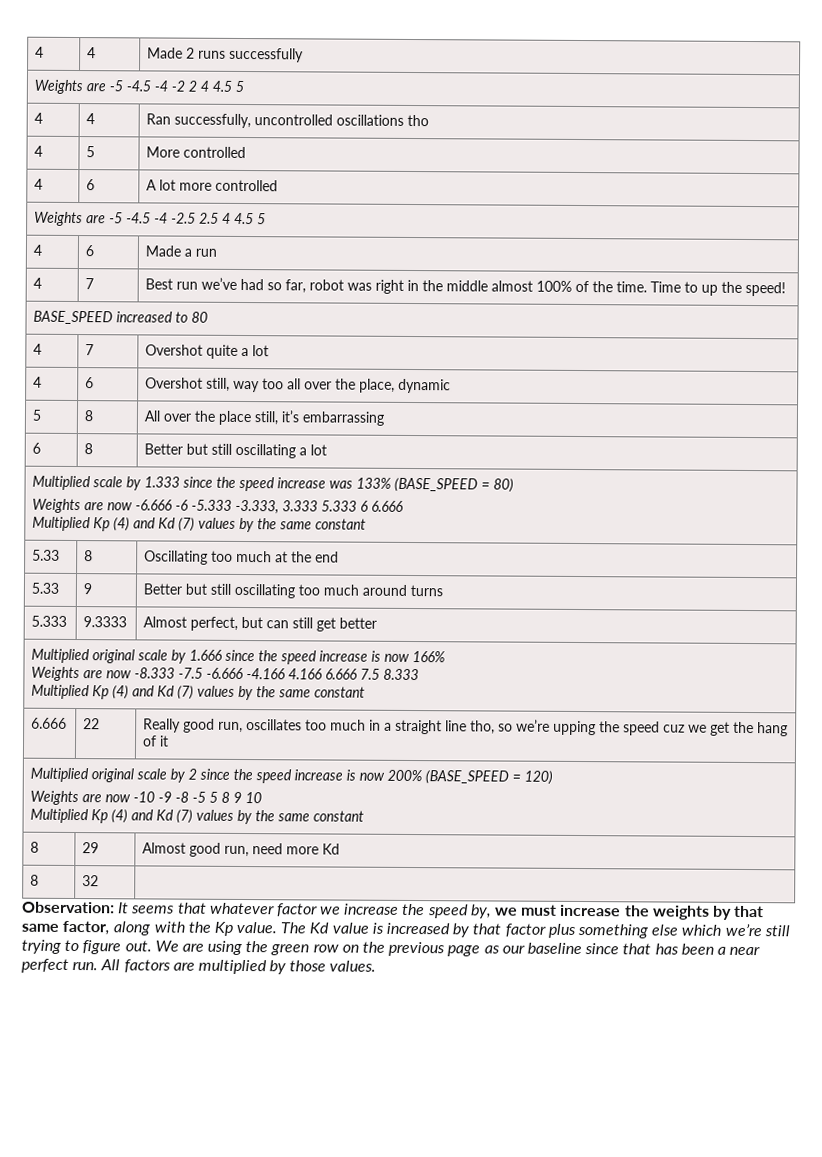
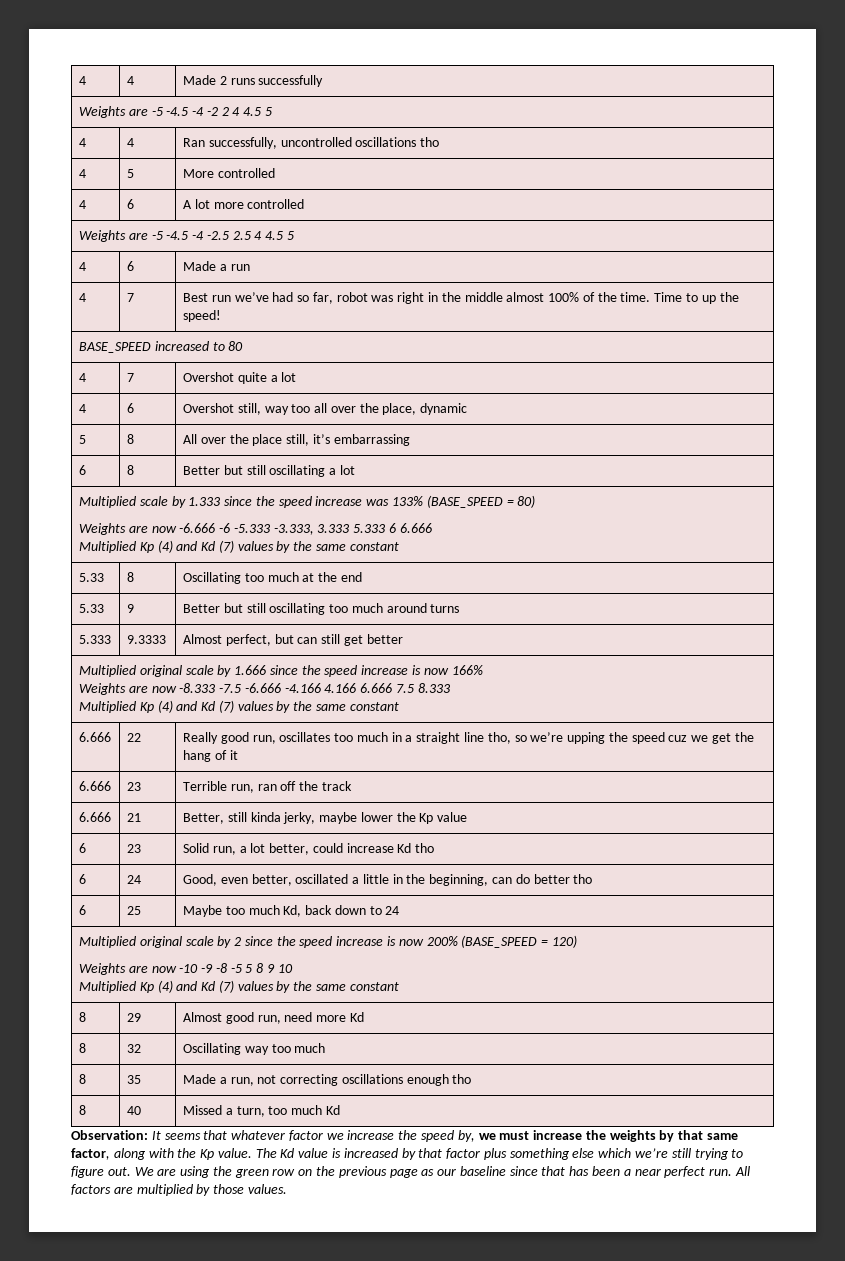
(170, 741) none -> [78,781,111,791] [126,782,141,791] [182,781,352,793] [78,812,111,822] [126,813,141,822] [182,812,468,824] [78,843,86,853] [126,844,141,853] [182,843,435,855] [78,874,86,884] [126,875,141,884] [182,874,593,886] [78,905,86,915] [126,906,141,915] [182,905,400,917] // 6.666 | 23 | Terrible run, ran off the track // 6.666 | 21 | Better, still kinda jerky, maybe lower the Kp value // 6 | 23 | Solid run, a lot better, could increase Kd tho // 6 | 24 | Good, even better, oscillated a little in the beginning, can do better tho // 6 | 25 | Maybe too much Kd, back down to 24
(100, 881) none -> [182,1043,326,1055] [78,1074,86,1084] [126,1075,141,1084] [182,1074,472,1086] [78,1105,86,1115] [126,1106,141,1115] [182,1105,340,1117] Oscillating way too much // 8 | 35 | Made a run, not correcting oscillations enough tho // 8 | 40 | Missed a turn, too much Kd

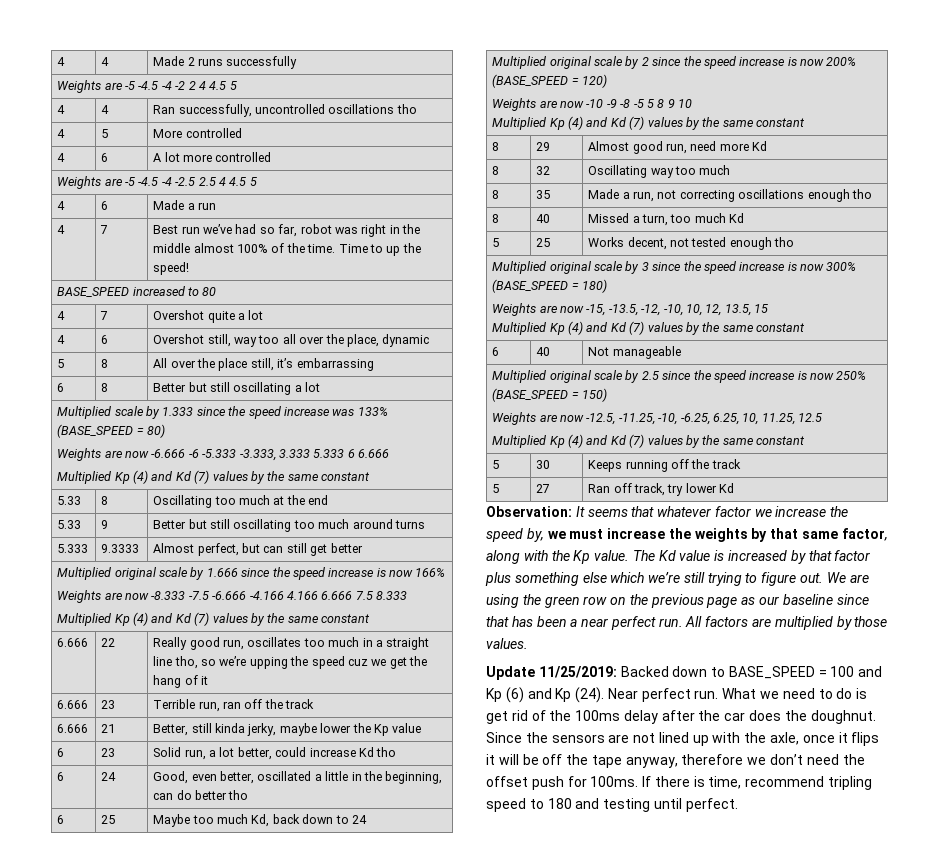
(340, 1110) none -> [492,238,500,247] [536,238,551,247] [588,237,795,250] [492,261,857,274] [492,279,608,293] [492,303,769,316] [492,321,806,335] [492,347,500,356] [536,347,551,356] [588,346,681,359] [492,370,867,383] [492,388,608,402] [492,412,823,425] [492,434,806,448] [492,460,500,469] [536,460,551,469] [588,459,741,472] [492,484,500,493] [536,484,551,493] [588,483,735,496] // 5 | 25 | Works decent, not tested enough tho // Multiplied original scale by 3 since the speed increase is now 300% (BASE_SPEED = 180) // Weights are now -15, -13.5, -12, -10, 10, 12, 13.5, 15 // Multiplied Kp (4) and Kd (7) values by the same constant // 6 | 40 | Not manageable // Multiplied original scale by 2.5 since the speed increase is now 250% (BASE_SPEED = 150) // Weights are now -12.5, -11.25, -10, -6.25, 6.25, 10, 11.25, 12.5 // Multiplied Kp (4) and Kd (7) values by the same constant // 5 | 30 | Keeps running off the track // 5 | 27 | Ran off track, try lower Kd
(287, 1189) none -> [486,666,883,680] [486,687,868,703] [486,710,876,724] [486,732,880,746] [486,754,865,768] [486,776,873,790] [486,798,738,812] // Update 11/25/2019: Backed down to BASE_SPEED = 100 and Kp (6) and Kp (24). Near perfect run. What we need to do is get rid of the 100ms delay after the car does the doughnut. Since the sensors are not lined up with the axle, once it flips it will be off the tape anyway, therefore we don’t need the offset push for 100ms. If there is time, recommend tripling speed to 180 and testing until perfect.

